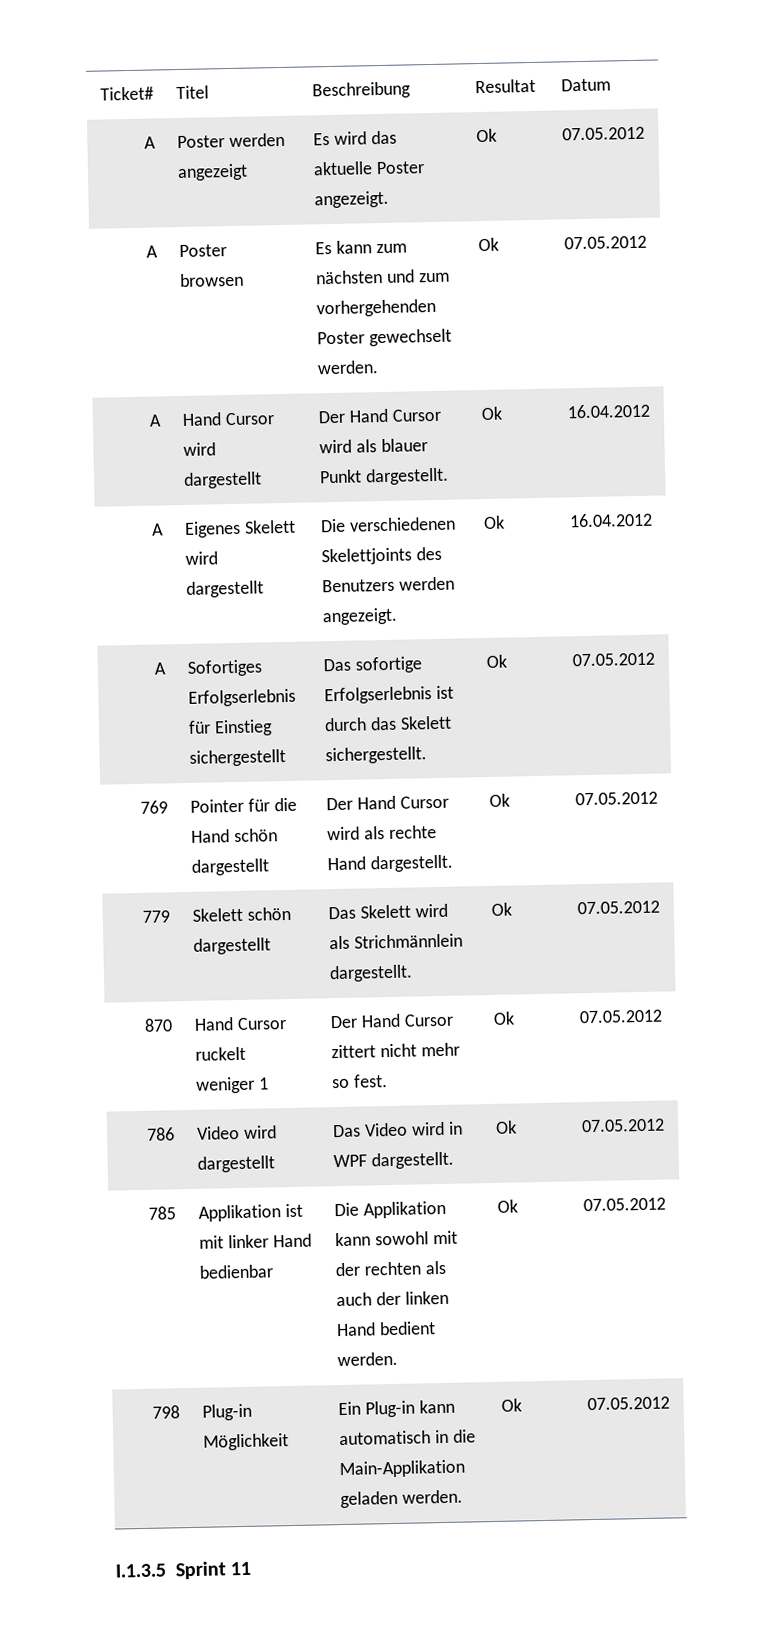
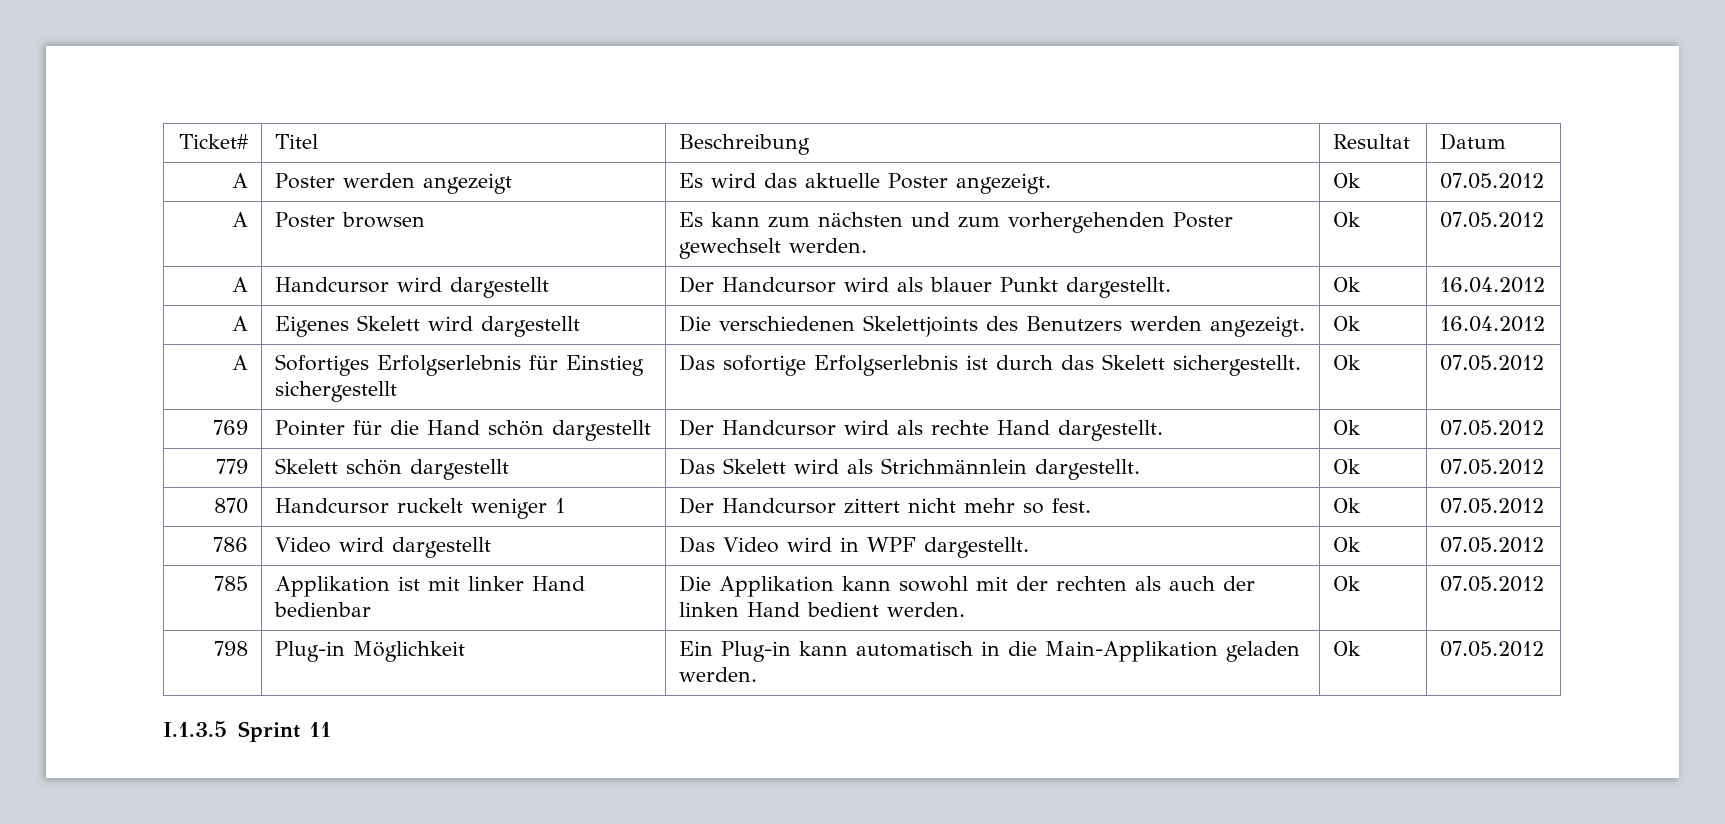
[182,412,276,426] Hand Cursor -> [275,277,390,293] Handcursor
[349,408,443,423] Hand Cursor -> [722,277,837,293] Handcursor
[357,795,450,810] Hand Cursor -> [722,420,837,436] Handcursor
[194,1017,288,1031] Hand Cursor -> [275,498,390,514] Handcursor
[361,1013,455,1028] Hand Cursor -> [722,498,837,514] Handcursor

